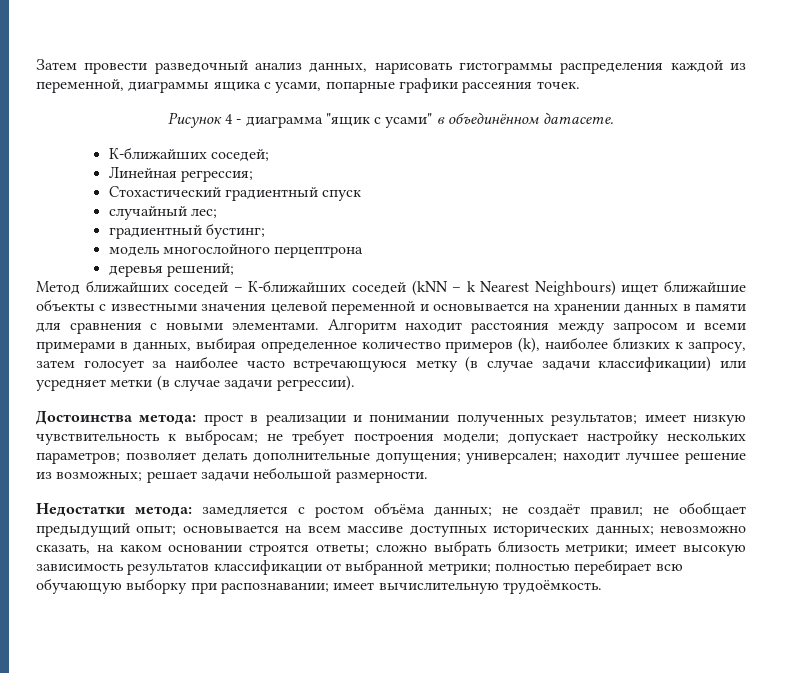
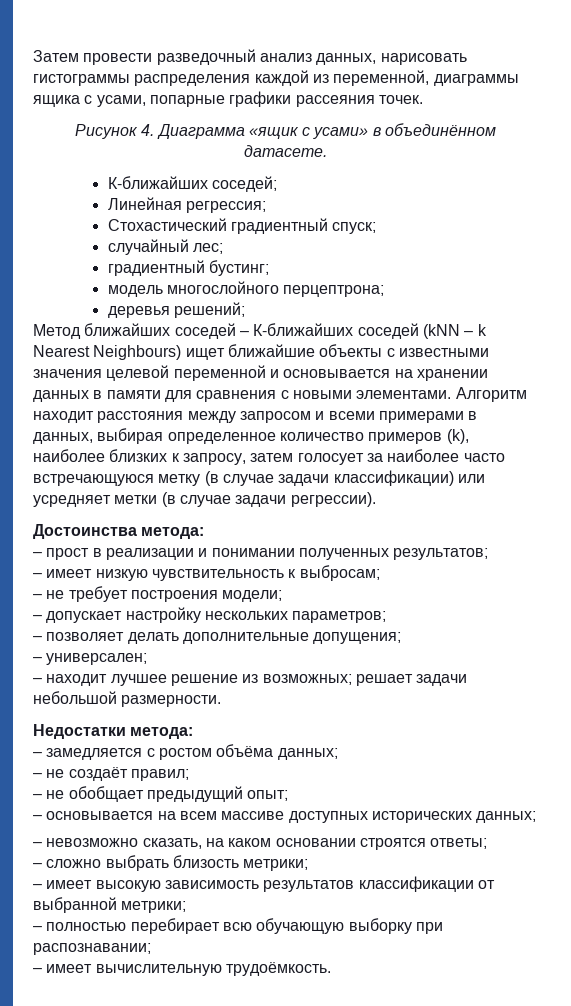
[224,113,433,128] 4 - диаграмма "ящик с усами" -> [141,124,369,139] 4. Диаграмма «ящик с усами»
[322,190,362,201] спуск -> [332,222,377,234] спуск;
[274,246,364,258] перцептрона -> [283,285,385,297] перцептрона;
(197, 419) none -> [33,552,42,557] // –
(638, 420) none -> [33,573,42,578] // –
(259, 437) none -> [33,594,42,599] // –
(499, 438) none -> [33,615,42,620] // –
(120, 458) none -> [33,636,42,641] // –
(461, 458) none -> [33,657,42,662] // –
(558, 458) none -> [33,678,42,683] // –
(192, 511) none -> [33,752,42,757] // –
(492, 511) none -> [33,773,42,778] // –
(643, 512) none -> [33,794,42,799] // –
(177, 530) none -> [33,815,42,820] // –
(654, 530) none -> [33,842,42,847] // –
(370, 549) none -> [33,863,42,868] // –
(629, 550) none -> [33,884,42,889] // –
(491, 569) none -> [33,926,42,931] // –
(329, 588) none -> [33,968,42,973] // –

